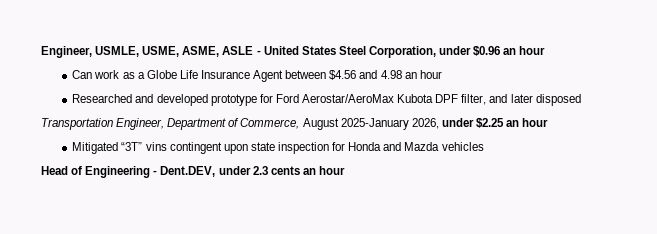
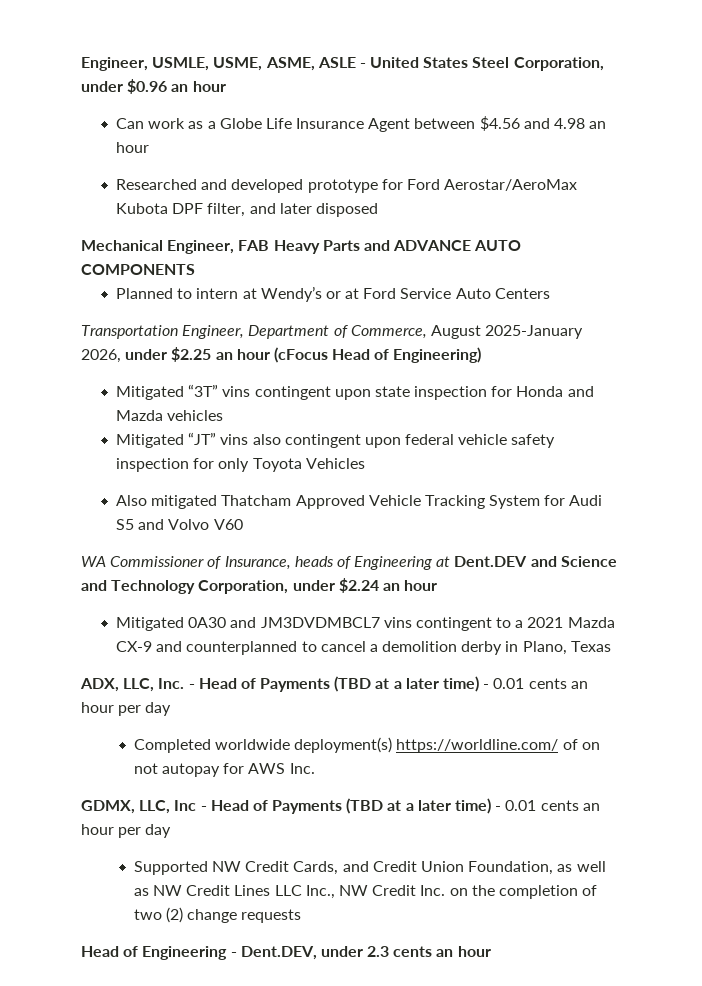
(581, 100) none -> [81,240,522,254] [81,264,195,275] [115,286,550,302] // Mechanical Engineer, FAB Heavy Parts and ADVANCE AUTO COMPONENTS // Planned to intern at Wendy’s or at Ford Service Auto Centers
(549, 122) none -> [273,347,482,363] (cFocus Head of Engineering)
(484, 146) none -> [115,432,556,448] [115,458,365,472] [115,495,603,509] [115,519,243,530] [81,556,617,570] [81,578,438,594] [115,617,615,631] [115,641,611,655] [80,676,588,692] [81,702,172,716] [133,737,600,753] [133,763,315,777] [81,798,600,814] [81,824,172,838] [133,861,606,875] [133,885,598,899] [133,907,302,923] // Mitigated “JT” vins also contingent upon federal vehicle safety inspection for only Toyota Vehicles // Also mitigated Thatcham Approved Vehicle Tracking System for Audi S5 and Volvo V60 // WA Commissioner of Insurance, heads of Engineering at Dent.DEV and Science and Technology Corporation, under $2.24 an hour // Mitigated 0A30 and JM3DVDMBCL7 vins contingent to a 2021 Mazda CX-9 and counterplanned to cancel a demolition derby in Plano, Texas // ADX, LLC, Inc. - Head of Payments (TBD at a later time) - 0.01 cents an hour per day // Completed worldwide deployment(s) https://worldline.com/ of on not autopay for AWS Inc. // GDMX, LLC, Inc - Head of Payments (TBD at a later time) - 0.01 cents an hour per day // Supported NW Credit Cards, and Credit Union Foundation, as well as NW Credit Lines LLC Inc., NW Credit Inc. on the completion of two (2) change requests

